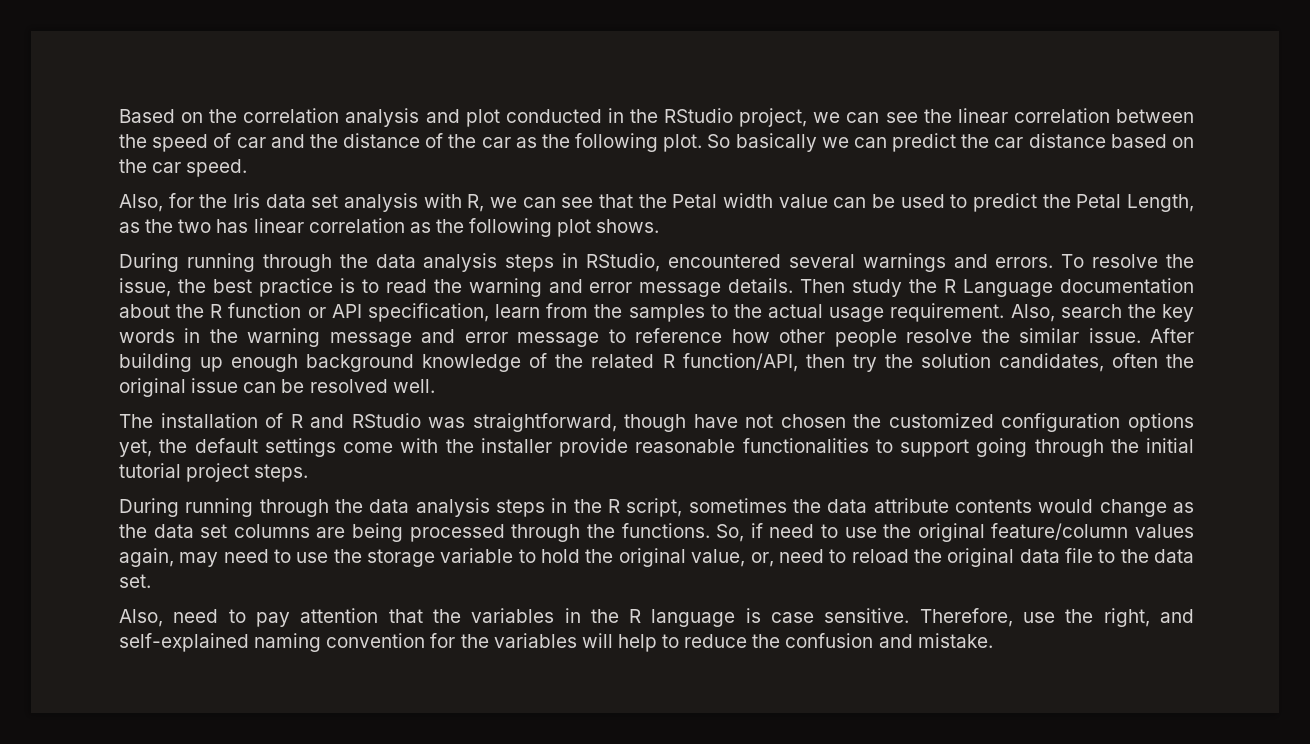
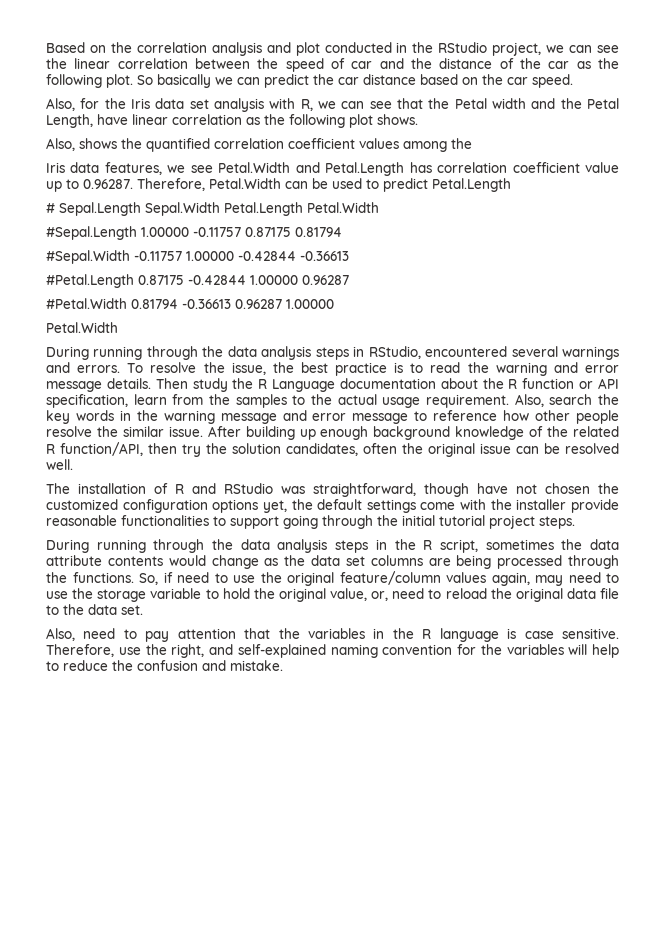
[778,193,1194,212] [119,219,249,233] value can be used to predict the Petal Length, as the two has -> [531,98,619,109] [46,114,128,128] and the Petal Length, have
(660, 226) none -> [46,138,472,152] [46,162,619,176] [46,178,511,192] [46,202,379,216] [46,226,342,240] [46,250,349,264] [46,274,349,288] [46,298,334,309] [46,322,118,333] // Also, shows the quantified correlation coefficient values among the // Iris data features, we see Petal.Width and Petal.Length has correlation coefficient value up to 0.96287. Therefore, Petal.Width can be used to predict Petal.Length // # Sepal.Length Sepal.Width Petal.Length Petal.Width // #Sepal.Length 1.00000 -0.11757 0.87175 0.81794 // #Sepal.Width -0.11757 1.00000 -0.42844 -0.36613 // #Petal.Length 0.87175 -0.42844 1.00000 0.96287 // #Petal.Width 0.81794 -0.36613 0.96287 1.00000 // Petal.Width

